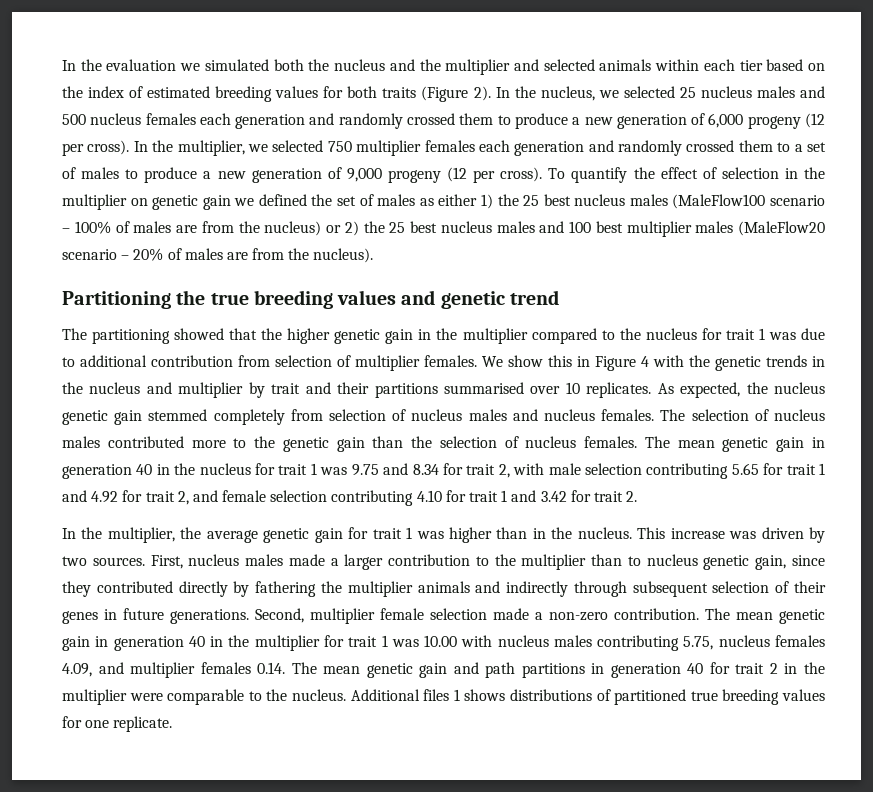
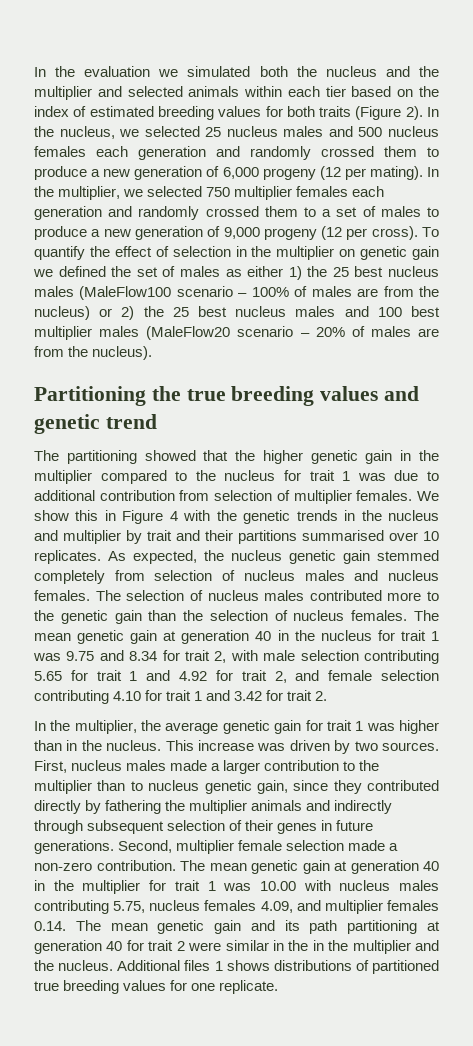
[87,140,130,155] cross). -> [369,166,423,180] mating).
[811,437,825,448] in -> [163,631,177,641] at
[95,636,109,647] in -> [334,861,347,871] at
[485,662,605,678] path partitions in -> [284,920,440,934] its path partitioning at
[784,662,825,674] [62,689,262,705] in the multiplier were comparable to -> [188,940,439,954] were similar in the in the multiplier and

